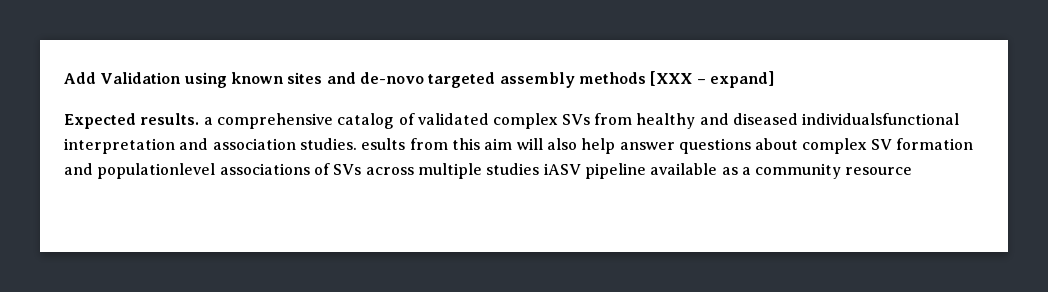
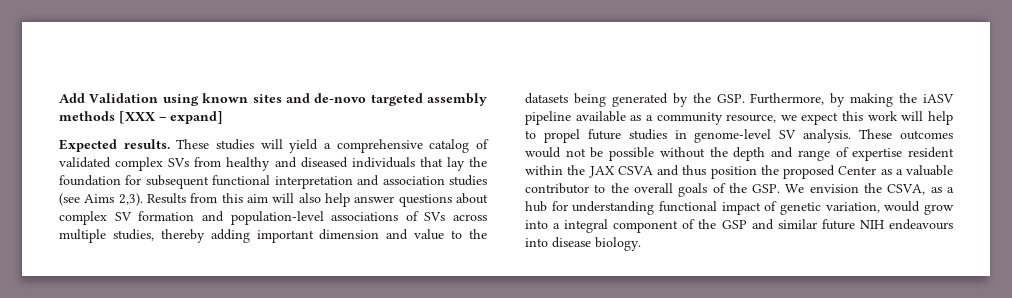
(200, 119) none -> [176,139,319,153] These studies will yield
[802,113,960,125] [64,138,406,154] individualsfunctional interpretation and association studies. esults -> [351,157,488,171] [59,175,487,189] [59,193,186,206] individuals that lay the foundation for subsequent functional interpretation and association studies (see Aims 2,3). Results
[97,163,216,179] populationlevel -> [230,211,324,225] population-level
[486,163,540,175] studies -> [112,229,488,243] [525,93,918,107] studies, thereby adding important dimension and value to the datasets being generated by the GSP. Furthermore, by making the
[845,167,913,175] resource -> [726,111,953,125] [525,129,953,143] [525,147,954,161] [525,165,953,179] [525,183,955,197] [525,201,954,215] [525,219,953,233] [525,237,641,251] resource, we expect this work will help to propel future studies in genome-level SV analysis. These outcomes would not be possible without the depth and range of expertise resident within the JAX CSVA and thus position the proposed Center as a valuable contributor to the overall goals of the GSP. We envision the CSVA, as a hub for understanding functional impact of genetic variation, would grow into a integral component of the GSP and similar future NIH endeavours into disease biology.

